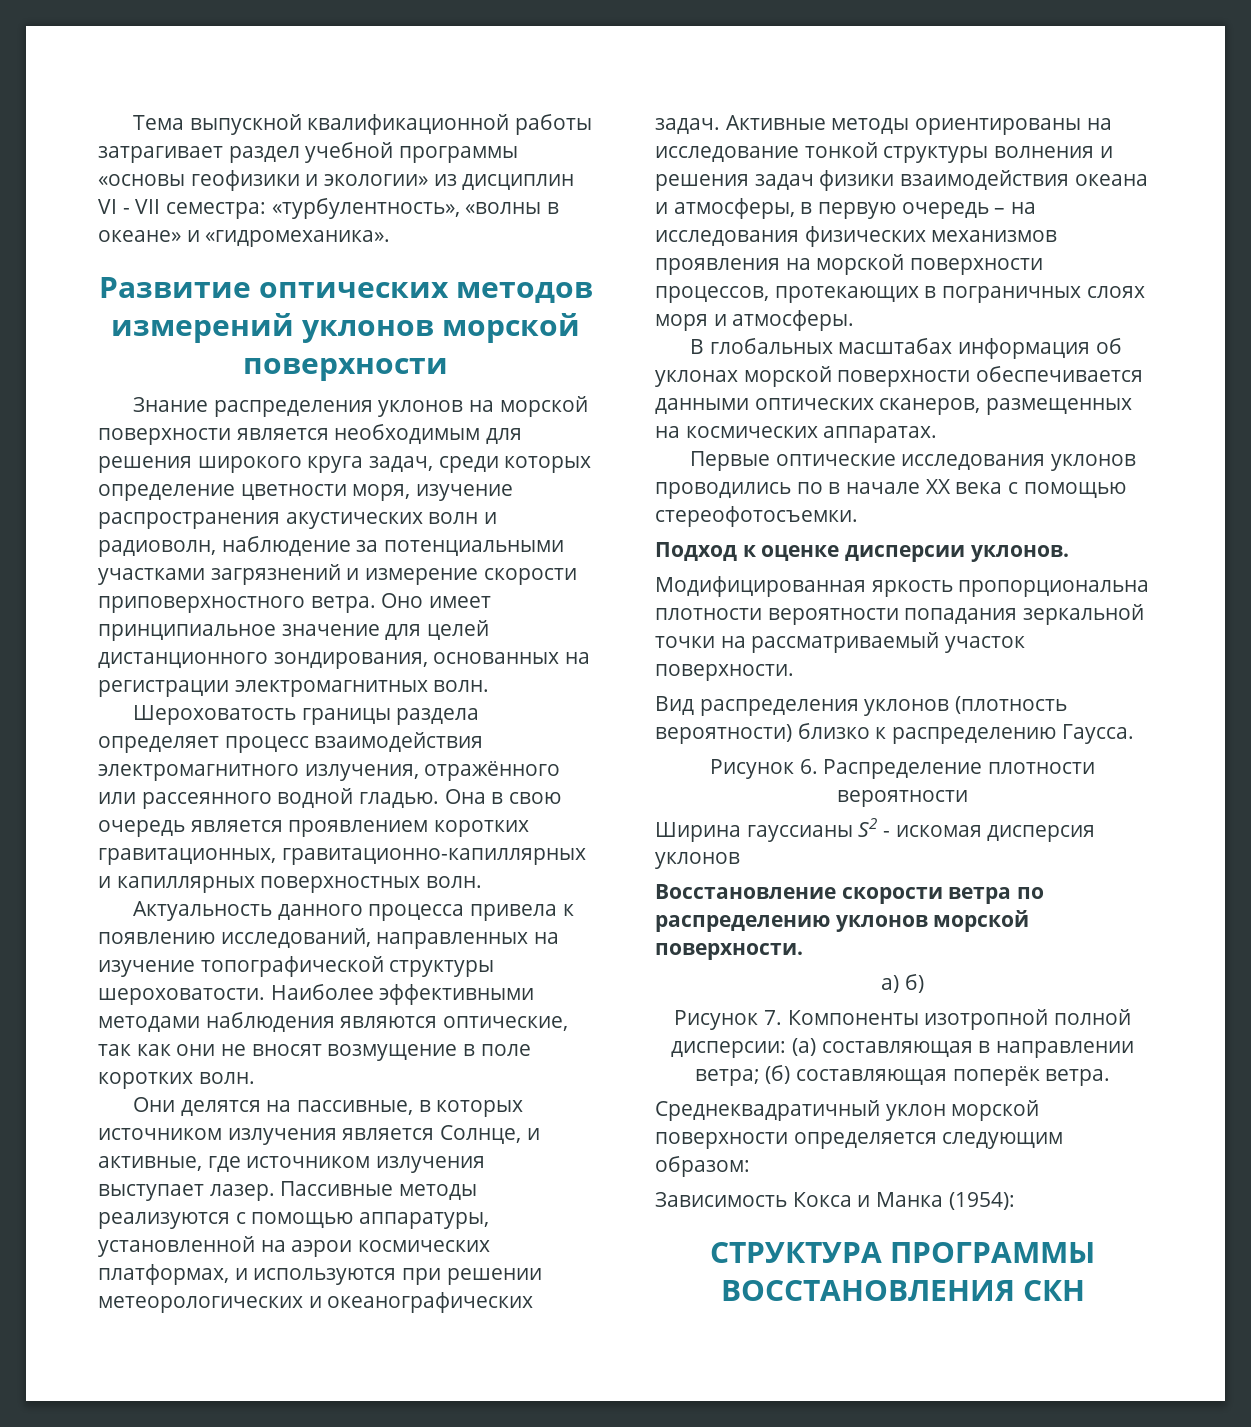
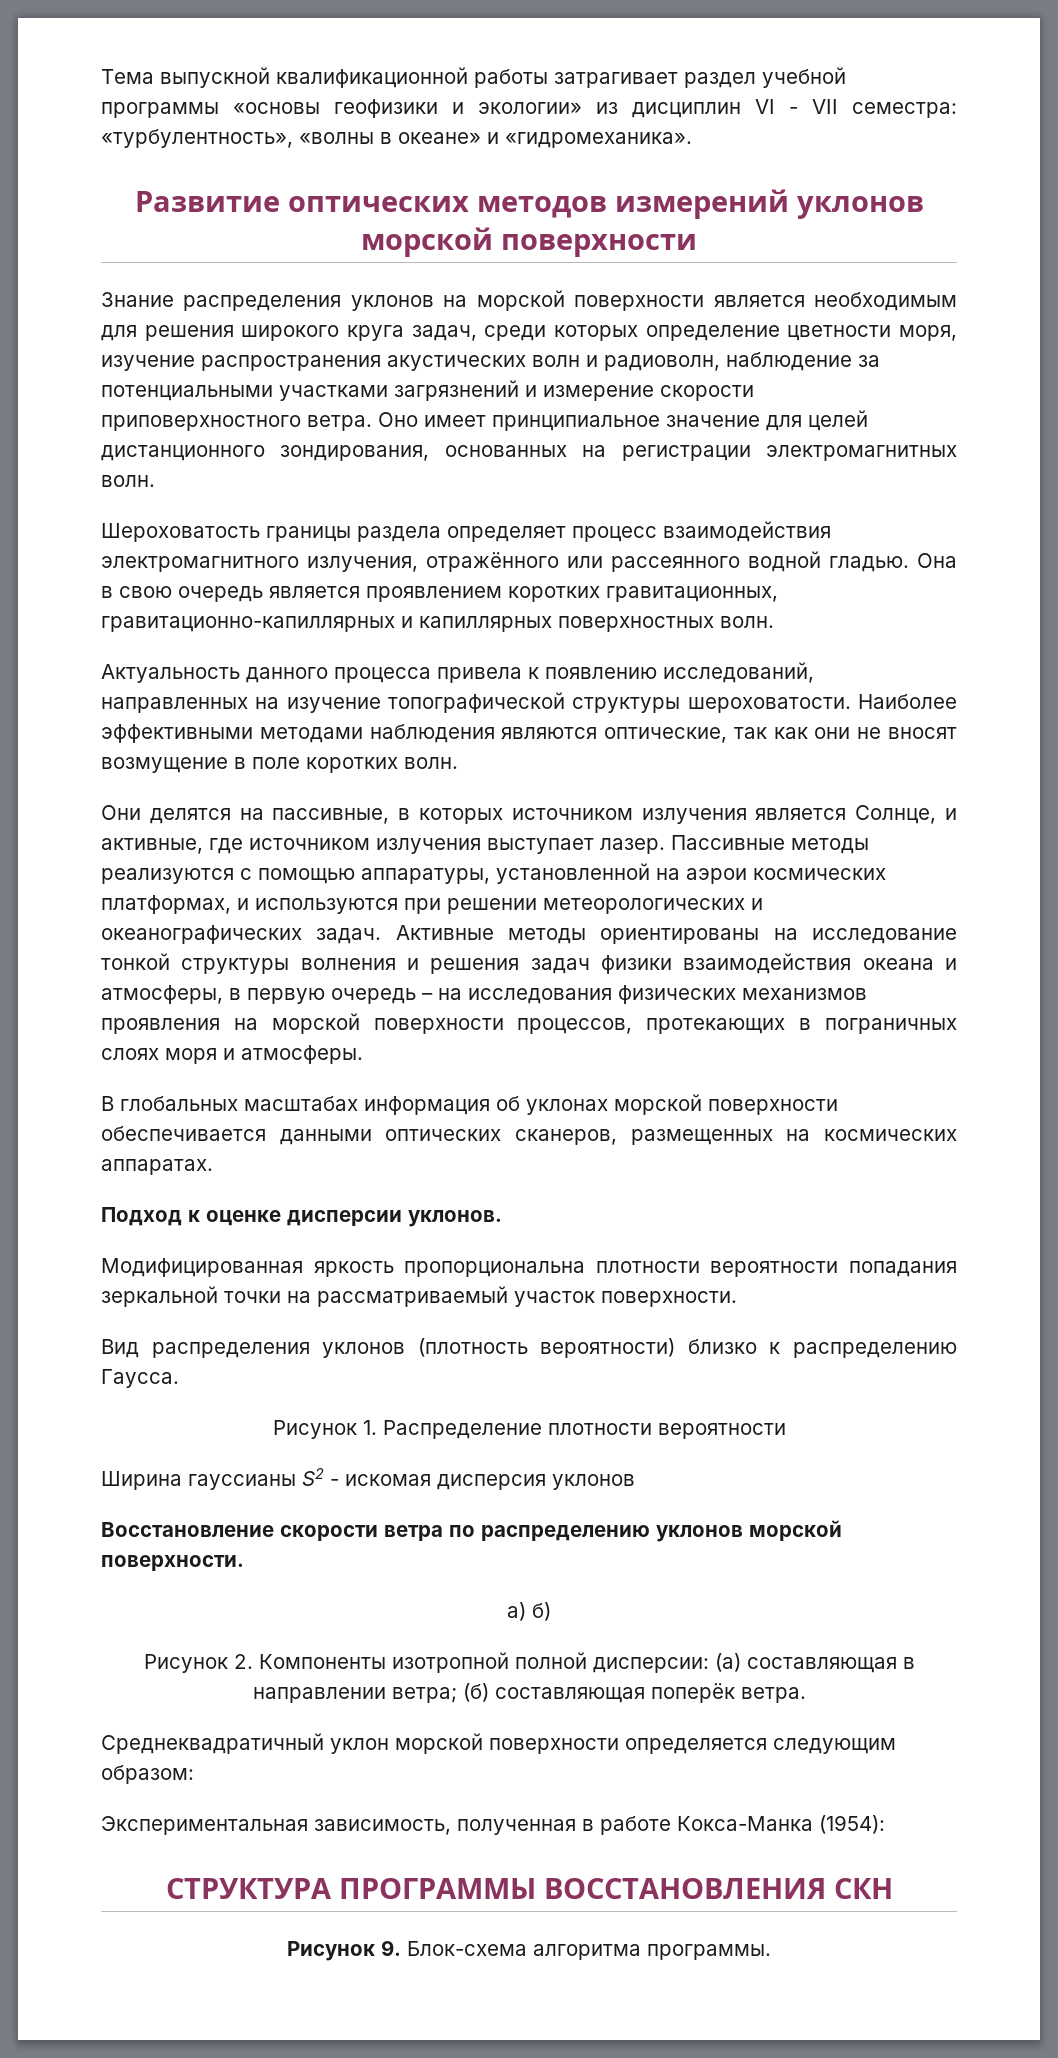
[689,451,1136,471] [655,479,1126,499] [655,506,858,527] // Первые оптические исследования уклонов проводились по в начале ХХ века с помощью стереофотосъемки. -> (213, 1167) none
[799,759,818,774] 6. -> [362,1420,377,1435] 1.
[763,1010,782,1025] 7. -> [233,1654,253,1669] 2.
[655,1192,944,1207] Зависимость Кокса и Манка -> [101,1816,813,1835] Экспериментальная зависимость, полученная в работе Кокса-Манка
(1085, 1290) none -> [287,1940,771,1961] // Рисунок 9. Блок-схема алгоритма программы.

